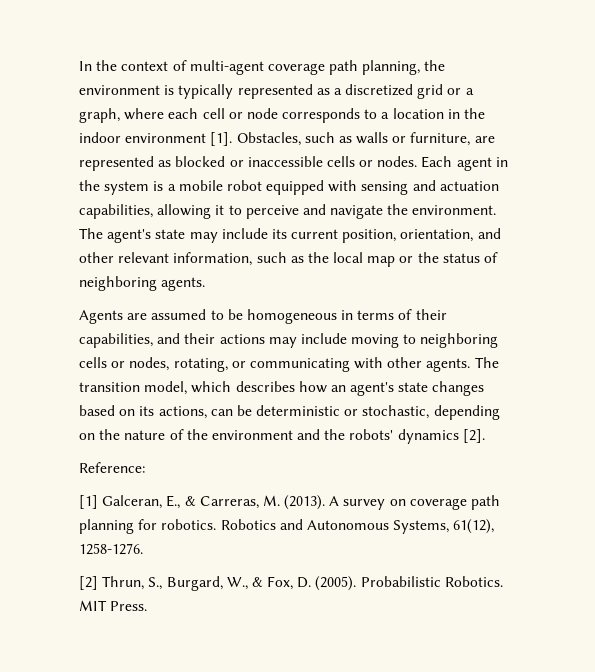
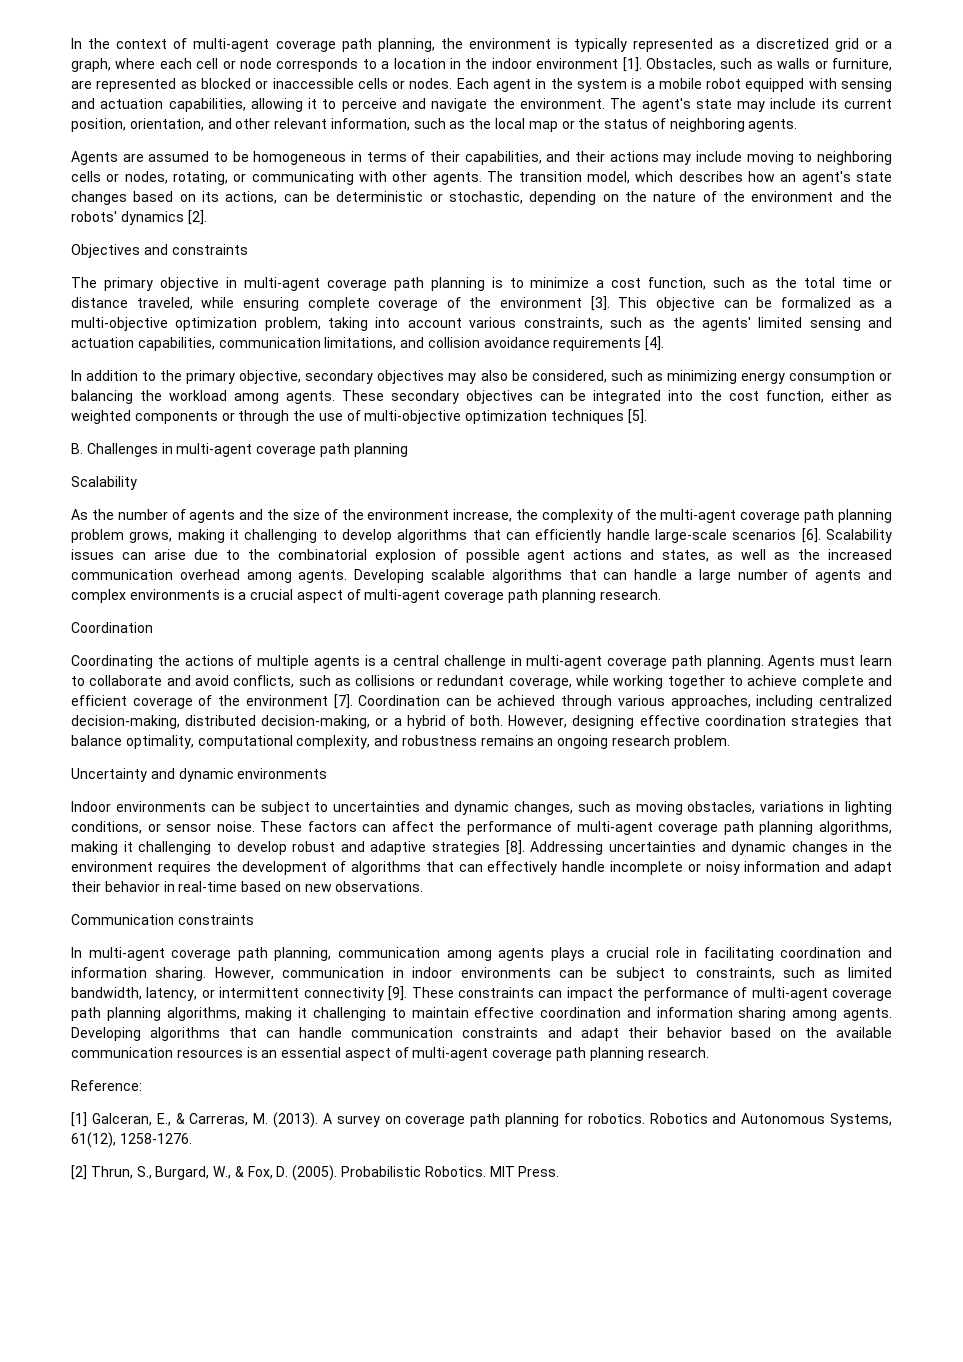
(485, 436) none -> [71,244,248,258] [71,277,892,291] [71,296,892,311] [71,317,893,331] [71,336,665,351] [71,370,892,384] [71,390,892,404] [71,409,647,424] [71,443,408,457] [71,476,137,490] [71,509,893,523] [71,528,893,543] [71,549,893,563] [71,569,892,583] [71,589,661,603] [71,622,153,633] [71,655,892,669] [71,675,893,689] [71,694,892,709] [71,715,892,729] [71,735,730,749] [71,768,328,782] [71,801,892,815] [71,821,892,835] [71,840,892,855] [71,861,892,875] [71,881,424,892] [71,914,254,925] [71,947,893,961] [71,967,893,981] [71,986,893,1001] [71,1007,893,1021] [71,1027,892,1041] [71,1047,709,1061] // Objectives and constraints // The primary objective in multi-agent coverage path planning is to minimize a cost function, such as the total time or distance traveled, while ensuring complete coverage of the environment [3]. This objective can be formalized as a multi-objective optimization problem, taking into account various constraints, such as the agents' limited sensing and actuation capabilities, communication limitations, and collision avoidance requirements [4]. // In addition to the primary objective, secondary objectives may also be considered, such as minimizing energy consumption or balancing the workload among agents. These secondary objectives can be integrated into the cost function, either as weighted components or through the use of multi-objective optimization techniques [5]. // B. Challenges in multi-agent coverage path planning // Scalability // As the number of agents and the size of the environment increase, the complexity of the multi-agent coverage path planning problem grows, making it challenging to develop algorithms that can efficiently handle large-scale scenarios [6]. Scalability issues can arise due to the combinatorial explosion of possible agent actions and states, as well as the increased communication overhead among agents. Developing scalable algorithms that can handle a large number of agents and complex environments is a crucial aspect of multi-agent coverage path planning research. // Coordination // Coordinating the actions of multiple agents is a central challenge in multi-agent coverage path planning. Agents must learn to collaborate and avoid conflicts, such as collisions or redundant coverage, while working together to achieve complete and efficient coverage of the environment [7]. Coordination can be achieved through various approaches, including centralized decision-making, distributed decision-making, or a hybrid of both. However, designing effective coordination strategies that balance optimality, computational complexity, and robustness remains an ongoing research problem. // Uncertainty and dynamic environments // Indoor environments can be subject to uncertainties and dynamic changes, such as moving obstacles, variations in lighting conditions, or sensor noise. These factors can affect the performance of multi-agent coverage path planning algorithms, making it challenging to develop robust and adaptive strategies [8]. Addressing uncertainties and dynamic changes in the environment requires the development of algorithms that can effectively handle incomplete or noisy information and adapt their behavior in real-time based on new observations. // Communication constraints // In multi-agent coverage path planning, communication among agents plays a crucial role in facilitating coordination and information sharing. However, communication in indoor environments can be subject to constraints, such as limited bandwidth, latency, or intermittent connectivity [9]. These constraints can impact the performance of multi-agent coverage path planning algorithms, making it challenging to maintain effective coordination and information sharing among agents. Developing algorithms that can handle communication constraints and adapt their behavior based on the available communication resources is an essential aspect of multi-agent coverage path planning research.

